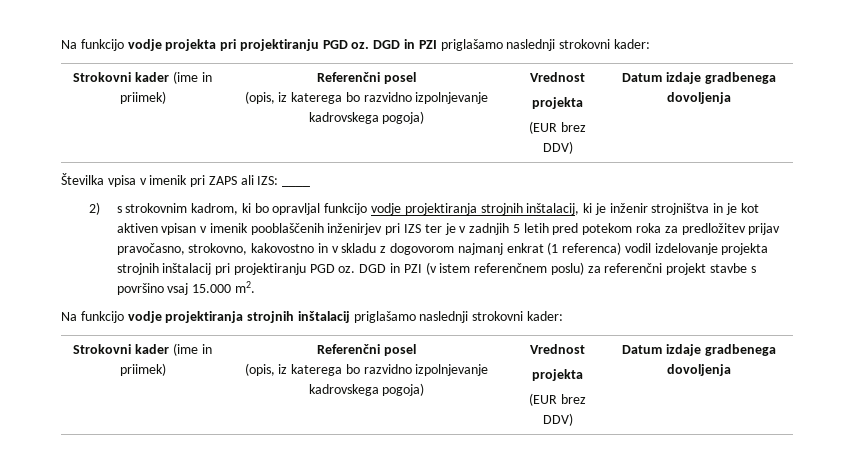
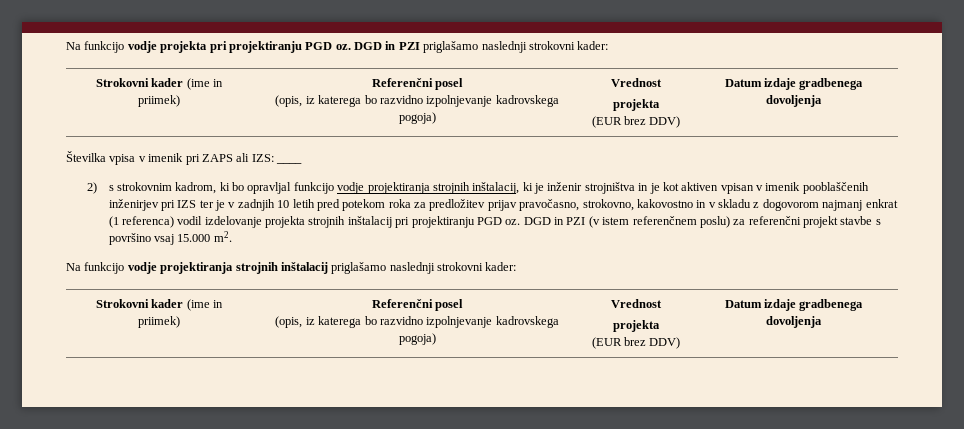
[512,224,520,233] 5 -> [277,200,290,208] 10

